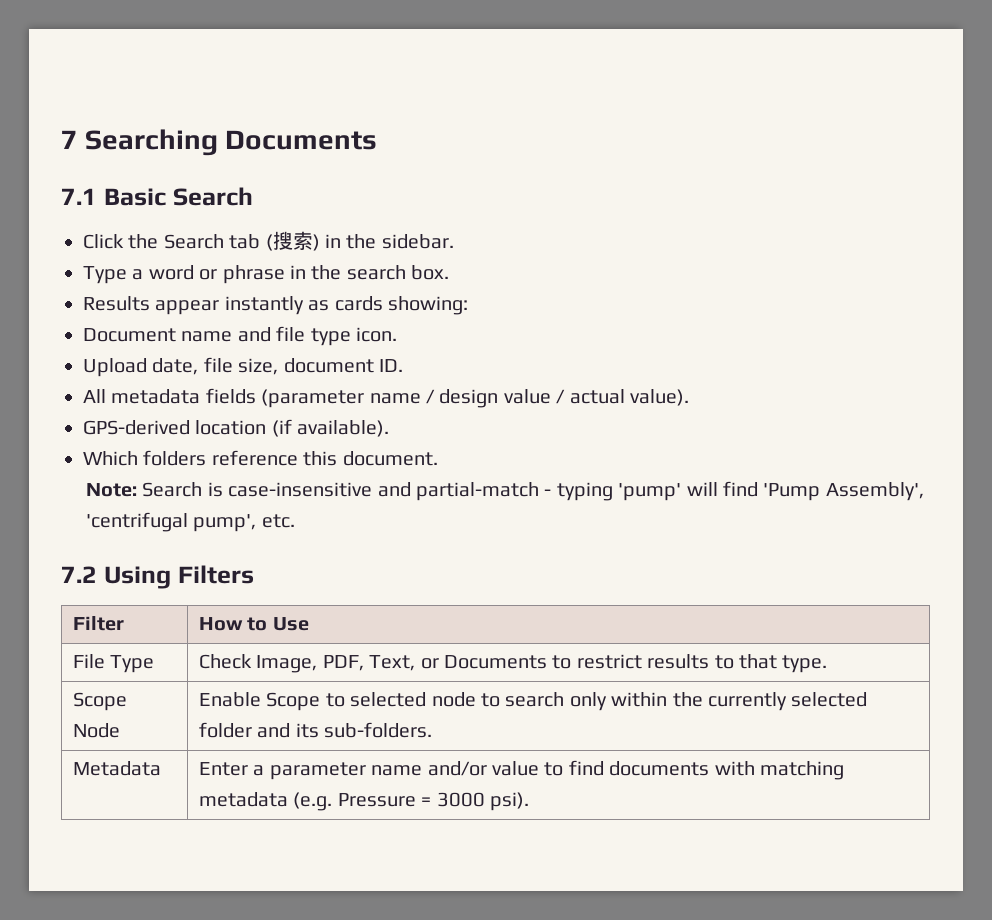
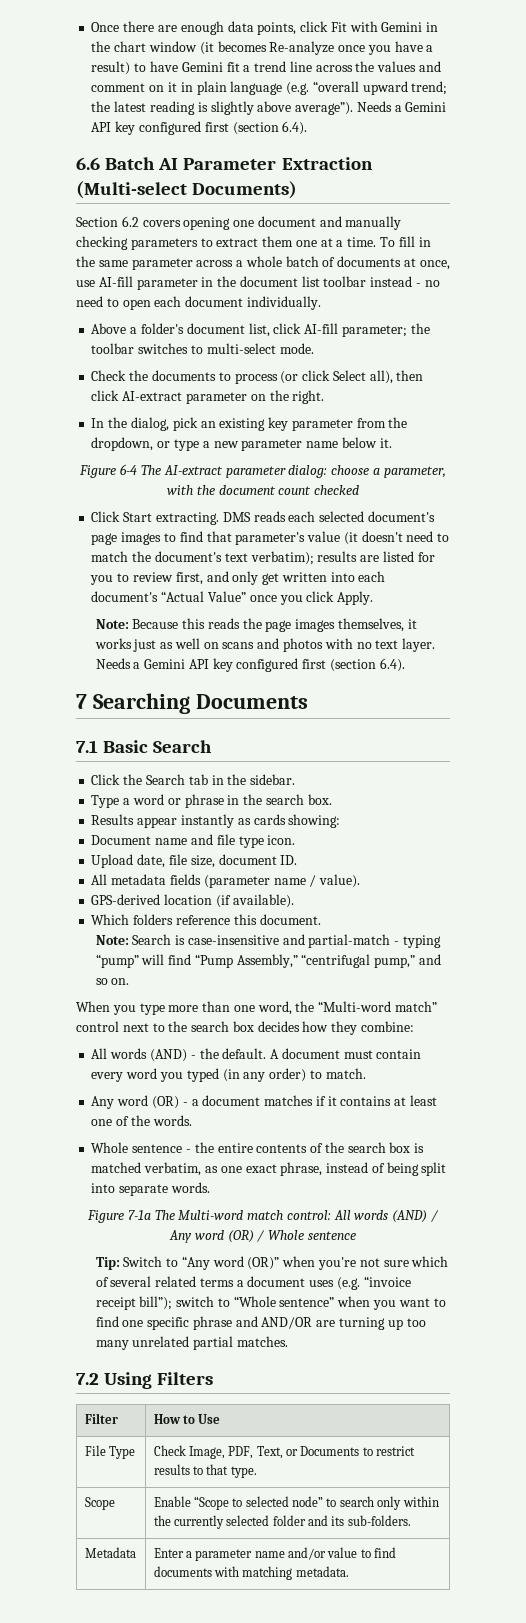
(61, 139) none -> [91,21,439,35] [91,41,434,55] [91,61,441,75] [91,81,448,95] [91,101,447,115] [91,121,308,135] [76,157,373,170] [76,181,298,199] [76,216,402,230] [76,236,431,250] [76,256,450,270] [76,276,440,290] [76,296,321,310] [91,323,430,337] [91,343,314,354] [91,370,424,384] [91,390,325,404] [91,417,408,431] [91,437,392,451] [79,464,446,478] [166,485,360,495] [91,511,435,525] [91,531,450,545] [91,551,435,565] [90,571,386,585] [91,591,374,605] [95,618,417,632] [94,638,436,652] [95,658,405,672] Once there are enough data points, click Fit with Gemini in the chart window (it becomes Re-analyze once you have a result) to have Gemini fit a trend line across the values and comment on it in plain language (e.g. “overall upward trend; the latest reading is slightly above average”). Needs a Gemini API key configured first (section 6.4). // 6.6 Batch AI Parameter Extraction (Multi-select Documents) // Section 6.2 covers opening one document and manually checking parameters to extract them one at a time. To fill in the same parameter across a whole batch of documents at once, use AI-fill parameter in the document list toolbar instead - no need to open each document individually. // Above a folder's document list, click AI-fill parameter; the toolbar switches to multi-select mode. // Check the documents to process (or click Select all), then click AI-extract parameter on the right. // In the dialog, pick an existing key parameter from the dropdown, or type a new parameter name below it. // Figure 6-4 The AI-extract parameter dialog: choose a parameter, with the document count checked // Click Start extracting. DMS reads each selected document's page images to find that parameter's value (it doesn't need to match the document's text verbatim); results are listed for you to review first, and only get written into each document's “Actual Value” once you click Apply. // Note: Because this reads the page images themselves, it works just as well on scans and photos with no text layer. Needs a Gemini API key configured first (section 6.4). //
[265,231,320,251] (搜索) -> (208, 779) none
[439,389,625,408] design value / actual -> (317, 881) none
[618,483,682,501] 'pump' -> [95,954,139,968] “pump”
[763,482,924,501] [85,512,295,532] 'Pump Assembly', 'centrifugal pump', etc. -> [194,954,441,968] [95,978,130,985] [76,1001,438,1015] [76,1021,415,1035] [91,1048,422,1062] [91,1068,366,1082] [91,1095,437,1109] [91,1115,192,1126] [91,1142,425,1153] [91,1162,447,1176] [91,1182,210,1196] [86,1210,440,1223] [169,1230,356,1243] [95,1256,449,1270] [95,1276,411,1290] [95,1296,446,1310] [95,1316,426,1330] [95,1336,288,1350] “Pump Assembly,” “centrifugal pump,” and so on. // When you type more than one word, the “Multi-word match” control next to the search box decides how they combine: // All words (AND) - the default. A document must contain every word you typed (in any order) to match. // Any word (OR) - a document matches if it contains at least one of the words. // Whole sentence - the entire contents of the search box is matched verbatim, as one exact phrase, instead of being split into separate words. // Figure 7-1a The Multi-word match control: All words (AND) / Any word (OR) / Whole sentence // Tip: Switch to “Any word (OR)” when you're not sure which of several related terms a document uses (e.g. “invoice receipt bill”); switch to “Whole sentence” when you want to find one specific phrase and AND/OR are turning up too many unrelated partial matches.
[72,723,120,738] Node -> (115, 1503) none
[266,692,321,711] Scope -> [193,1496,229,1510] “Scope
[431,692,476,707] node -> [292,1496,324,1507] node”
[198,792,529,811] metadata (e.g. Pressure = 3000 psi). -> [295,1566,349,1577] metadata.

